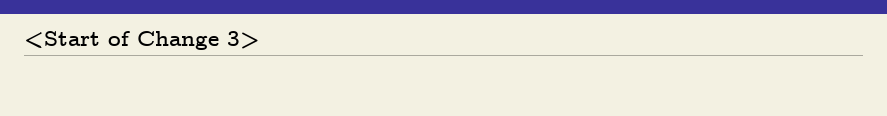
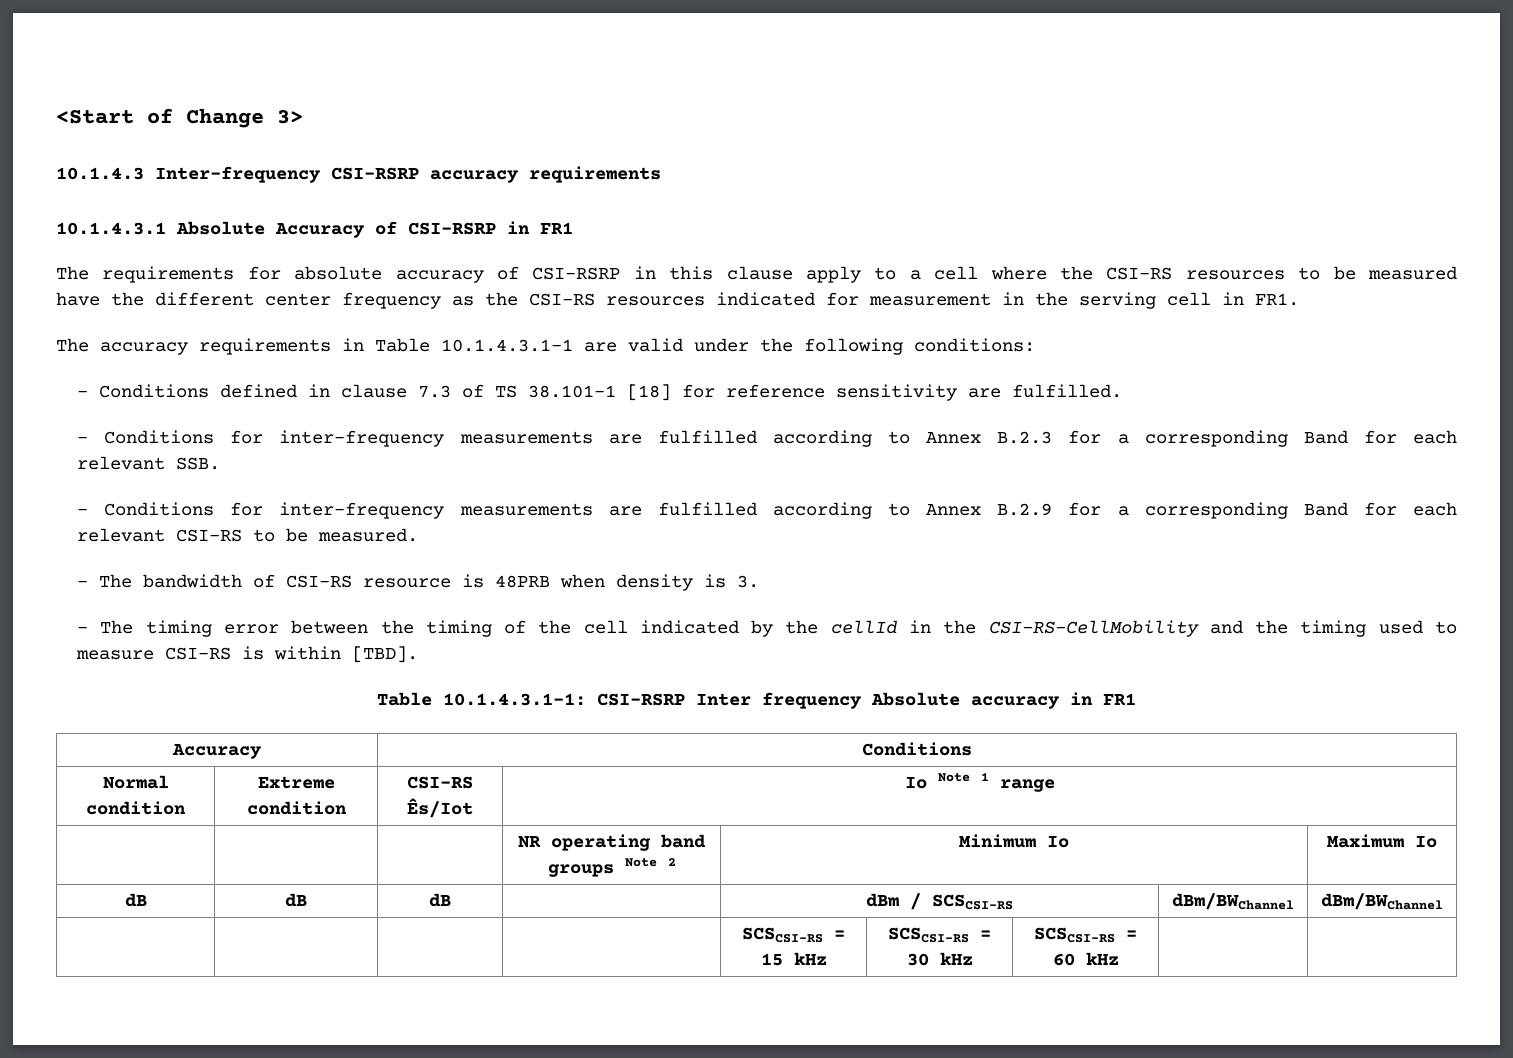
(260, 40) none -> [56,166,661,183] [56,221,573,238] [56,266,1458,283] [56,292,1299,309] [56,338,1035,355] [77,384,1123,401] [77,430,1457,447] [77,456,221,470] [77,502,1457,519] [77,528,419,542] [77,574,760,591] [77,620,1457,637] [76,646,419,663] [377,692,1136,709] [172,744,262,759] [862,742,972,756] [102,775,169,789] [86,801,186,815] [257,776,335,789] [246,801,347,815] [406,776,473,789] [406,798,473,818] [904,772,1055,792] [518,834,706,851] [547,858,676,877] [959,834,1069,848] [1327,834,1437,848] [124,893,147,907] [285,893,307,907] [428,893,451,907] [866,893,1013,910] [1172,893,1294,910] [1321,893,1443,910] [742,927,845,943] [760,952,827,966] [888,927,991,943] [906,952,973,966] [1034,927,1137,943] [1052,952,1119,966] // 10.1.4.3 Inter-frequency CSI-RSRP accuracy requirements // 10.1.4.3.1 Absolute Accuracy of CSI-RSRP in FR1 // The requirements for absolute accuracy of CSI-RSRP in this clause apply to a cell where the CSI-RS resources to be measured have the different center frequency as the CSI-RS resources indicated for measurement in the serving cell in FR1. // The accuracy requirements in Table 10.1.4.3.1-1 are valid under the following conditions: // - Conditions defined in clause 7.3 of TS 38.101-1 [18] for reference sensitivity are fulfilled. // - Conditions for inter-frequency measurements are fulfilled according to Annex B.2.3 for a corresponding Band for each relevant SSB. // - Conditions for inter-frequency measurements are fulfilled according to Annex B.2.9 for a corresponding Band for each relevant CSI-RS to be measured. // - The bandwidth of CSI-RS resource is 48PRB when density is 3. // - The timing error between the timing of the cell indicated by the cellId in the CSI-RS-CellMobility and the timing used to measure CSI-RS is within [TBD]. // Table 10.1.4.3.1-1: CSI-RSRP Inter frequency Absolute accuracy in FR1 // Accuracy | Conditions // Normal condition | Extreme condition | CSI-RS Ês/Iot | Io Note 1 range // | | | NR operating band groups Note 2 | Minimum Io | Maximum Io // dB | dB | dB | | dBm / SCSCSI-RS | dBm/BWChannel | dBm/BWChannel // | | | | SCSCSI-RS = 15 kHz | SCSCSI-RS = 30 kHz | SCSCSI-RS = 60 kHz | |

